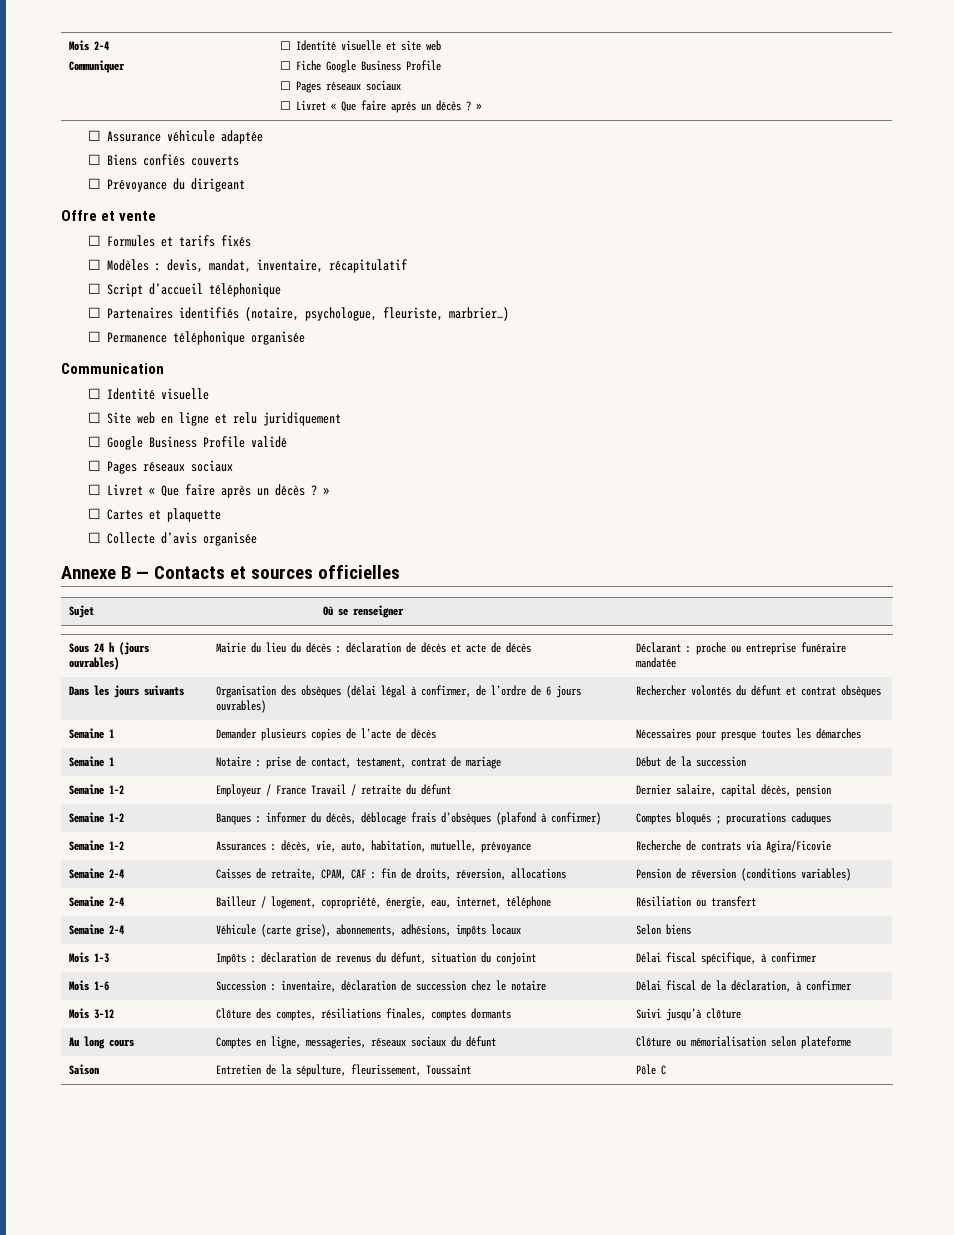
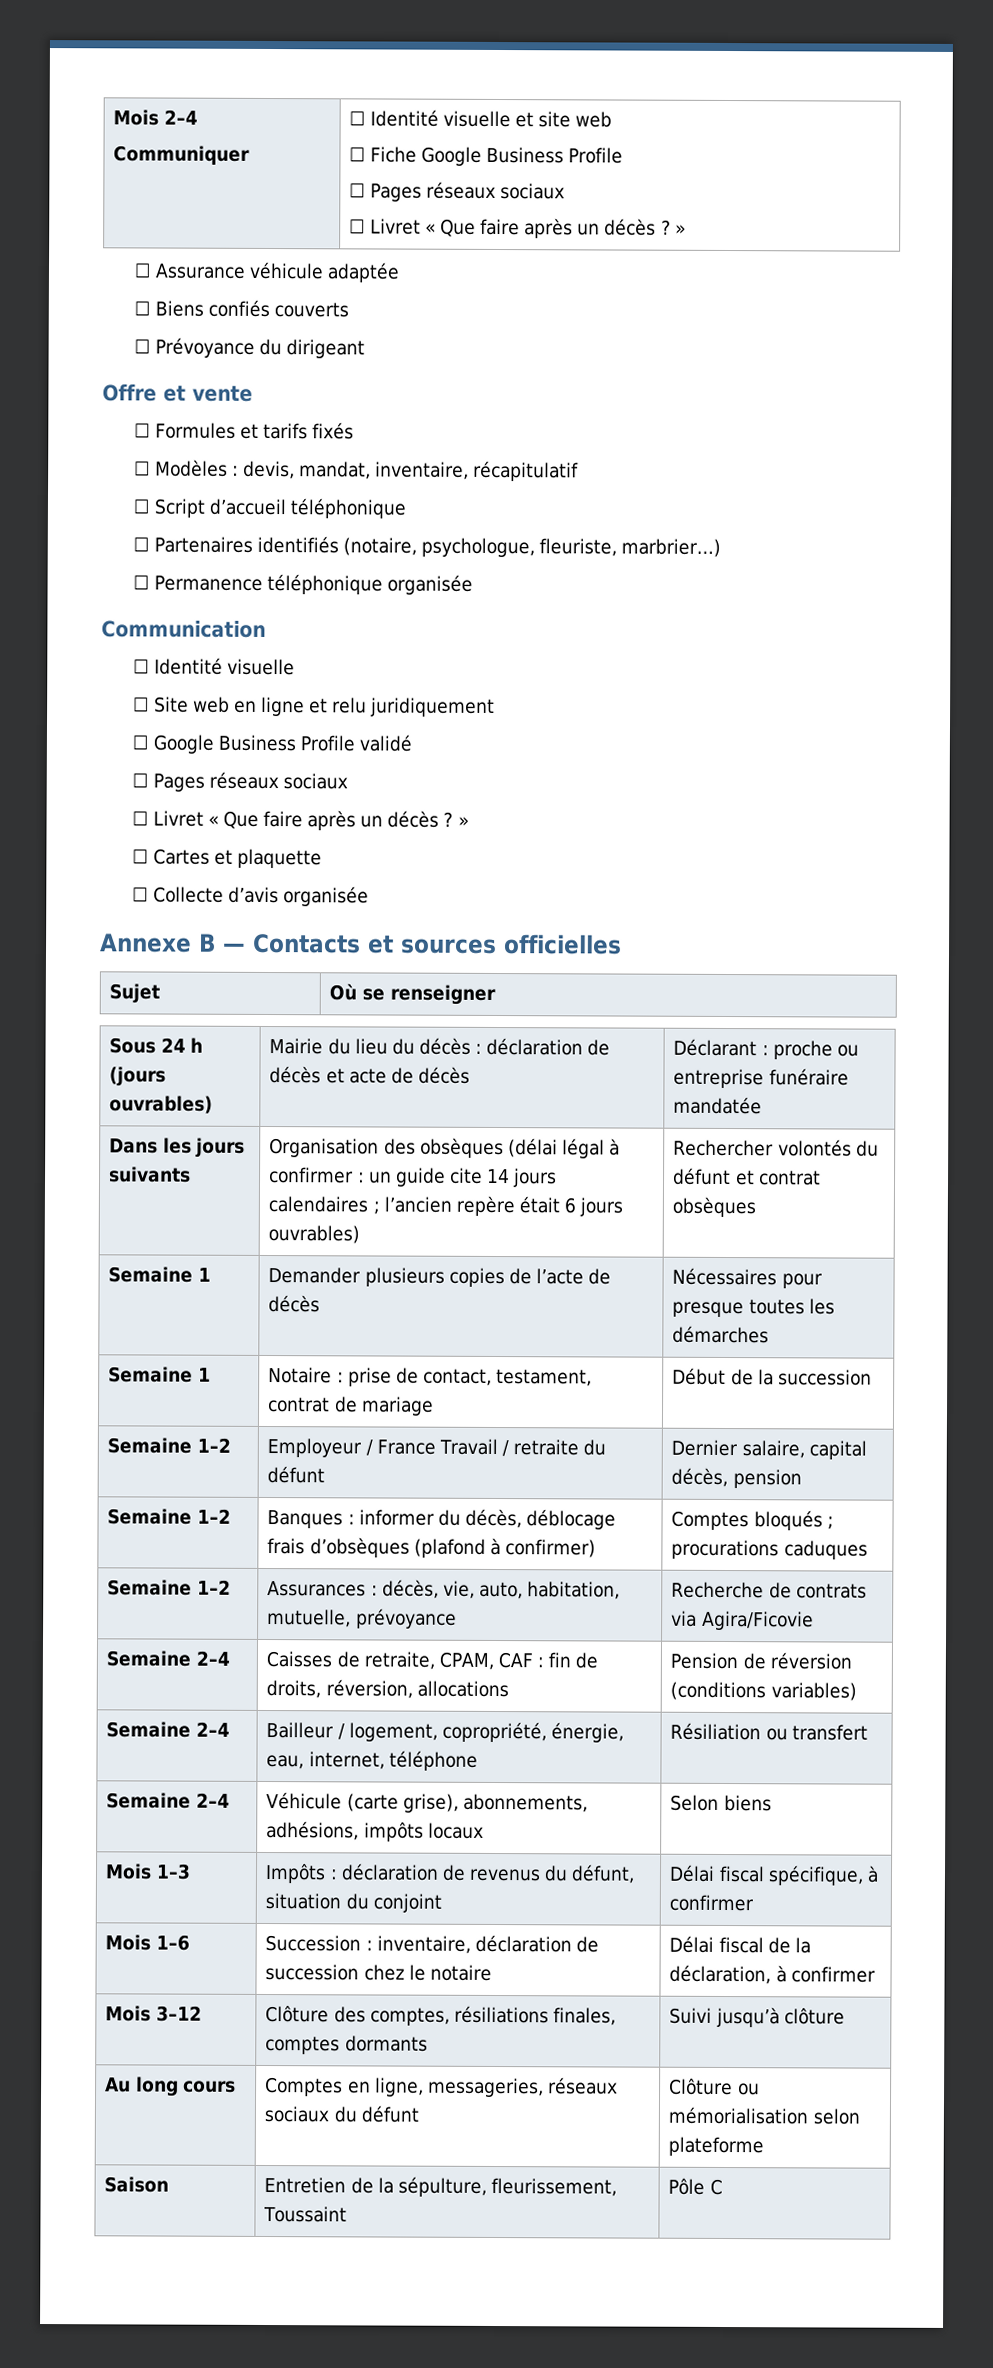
[421,685,542,697] confirmer, de l’ordre de -> [269,1167,558,1188] [268,1195,560,1217] confirmer : un guide cite 14 jours calendaires ; l’ancien repère était

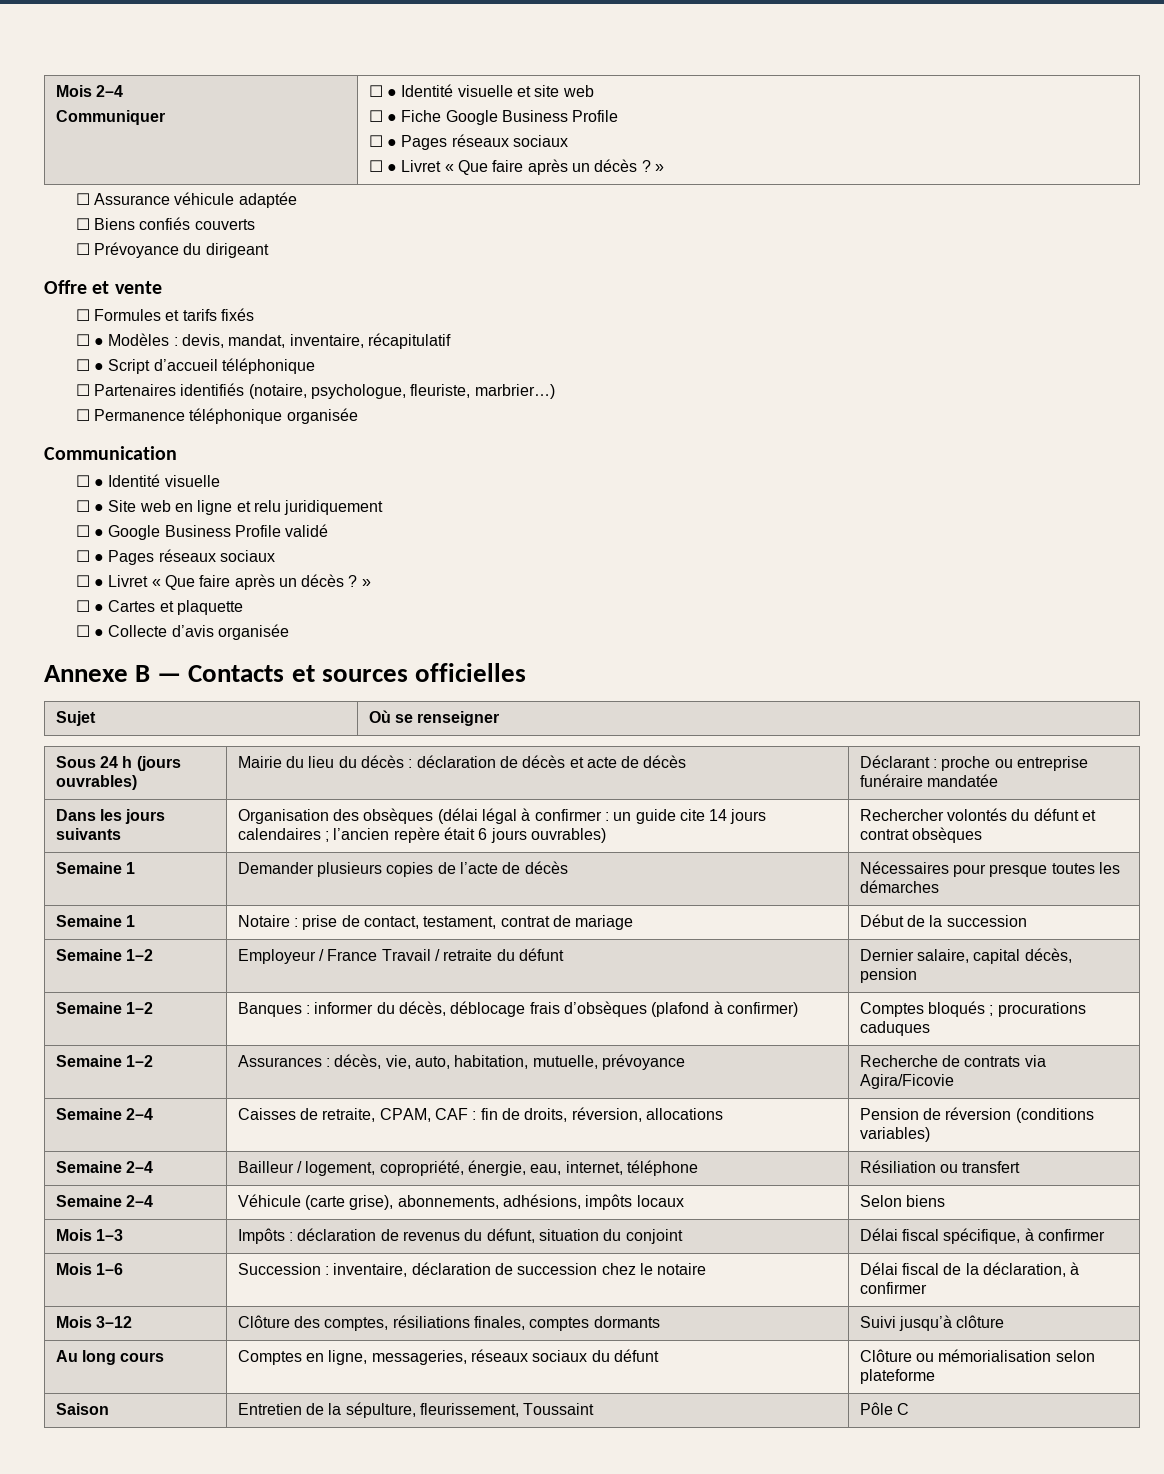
(366, 118) none -> [386,89,397,97] ●
(366, 154) none -> [386,114,397,122] ●
[369,181,565,202] [349,219,366,234] Pages réseaux sociaux // ☐ -> [386,134,568,150] [368,160,397,172] ● Pages réseaux sociaux // ☐ ●
(151, 468) none -> [93,338,104,346] ●
(150, 506) none -> [93,363,104,371] ●
(150, 666) none -> [93,479,104,487] ●
(150, 704) none -> [93,504,104,512] ●
(149, 742) none -> [93,529,104,537] ●
[152,771,348,792] [132,811,149,826] Pages réseaux sociaux // ☐ -> [93,549,275,565] [75,575,104,587] ● Pages réseaux sociaux // ☐ ●
(149, 856) none -> [93,604,104,612] ●
(149, 894) none -> [93,629,104,637] ●

